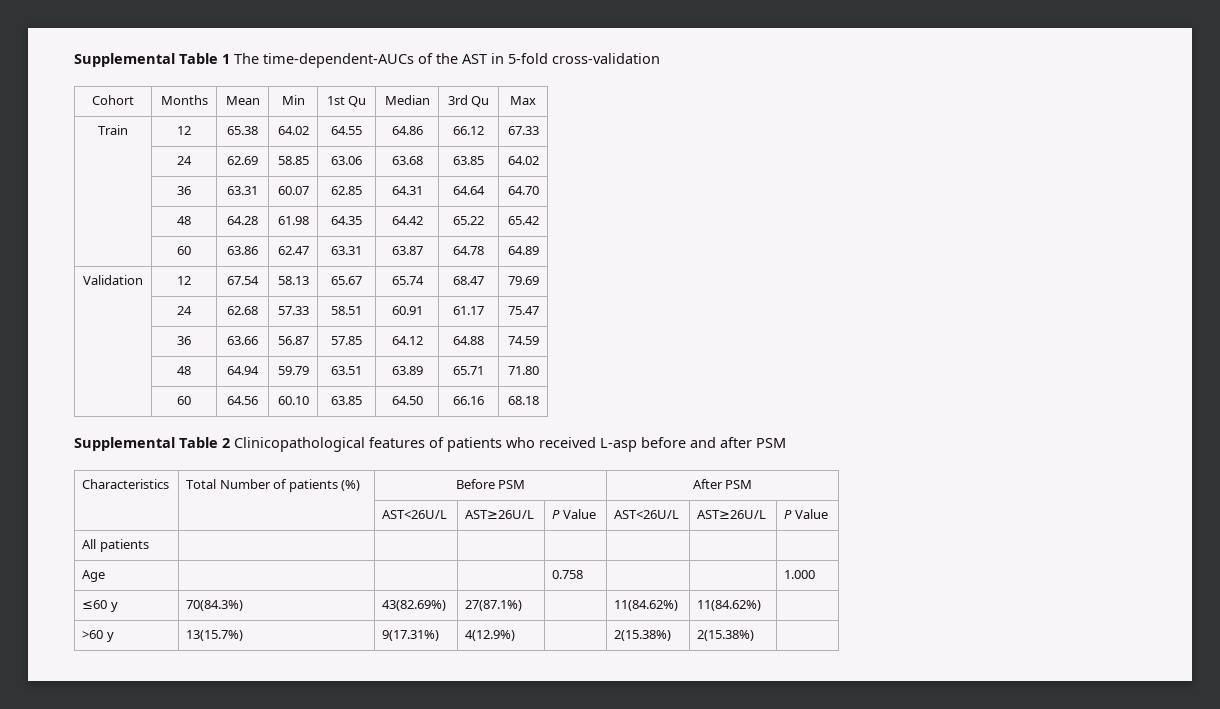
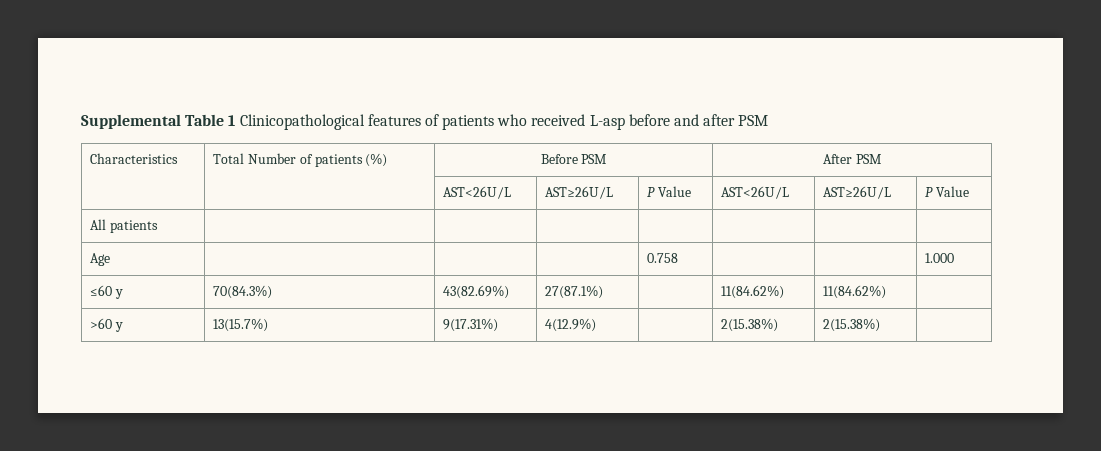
[234,53,660,68] [92,95,134,105] [160,95,208,105] [225,96,260,105] [281,95,305,105] [326,96,367,107] [384,95,430,105] [447,95,490,107] [510,96,536,105] [98,125,128,135] [177,126,191,135] [227,126,258,135] [277,126,309,135] [331,126,362,135] [391,126,423,135] [453,126,484,135] [507,126,539,135] [177,156,192,165] [227,156,258,165] [277,156,309,165] [331,156,362,165] [391,156,423,165] [453,156,484,165] [507,156,539,165] [177,186,191,195] [227,186,258,195] [277,186,309,195] [331,186,362,195] [391,186,423,195] [453,186,485,195] [507,186,539,195] [177,216,191,225] [227,216,258,225] [277,216,309,225] [331,216,362,225] [391,216,423,225] [453,216,484,225] [507,216,539,225] [177,246,191,255] [227,246,258,255] [277,246,309,255] [331,246,362,255] [391,246,423,255] [453,246,484,255] [507,246,539,255] [83,275,143,285] [177,276,191,285] [227,276,259,285] [277,276,309,285] [331,276,362,285] [391,276,424,285] [453,276,484,285] [507,276,539,285] [177,306,192,315] [227,306,258,315] [277,306,309,315] [331,306,362,315] [391,306,423,315] [453,306,484,315] [507,306,539,315] [177,336,191,345] [227,336,258,345] [277,336,309,345] [331,336,362,345] [391,336,423,345] [453,336,484,345] [507,336,539,345] [177,366,191,375] [227,366,259,375] [277,366,309,375] [331,366,362,375] [391,366,423,375] [453,366,484,375] [507,366,539,375] [177,396,191,405] [227,396,258,405] [277,396,309,405] [331,396,362,405] [391,396,423,405] [453,396,484,405] [507,396,539,405] [74,437,230,451] The time-dependent-AUCs of the AST in 5-fold cross-validation // Cohort | Months | Mean | Min | 1st Qu | Median | 3rd Qu | Max // Train | 12 | 65.38 | 64.02 | 64.55 | 64.86 | 66.12 | 67.33 // | 24 | 62.69 | 58.85 | 63.06 | 63.68 | 63.85 | 64.02 // | 36 | 63.31 | 60.07 | 62.85 | 64.31 | 64.64 | 64.70 // | 48 | 64.28 | 61.98 | 64.35 | 64.42 | 65.22 | 65.42 // | 60 | 63.86 | 62.47 | 63.31 | 63.87 | 64.78 | 64.89 // Validation | 12 | 67.54 | 58.13 | 65.67 | 65.74 | 68.47 | 79.69 // | 24 | 62.68 | 57.33 | 58.51 | 60.91 | 61.17 | 75.47 // | 36 | 63.66 | 56.87 | 57.85 | 64.12 | 64.88 | 74.59 // | 48 | 64.94 | 59.79 | 63.51 | 63.89 | 65.71 | 71.80 // | 60 | 64.56 | 60.10 | 63.85 | 64.50 | 66.16 | 68.18 // Supplemental Table 2 -> (236, 120) none

